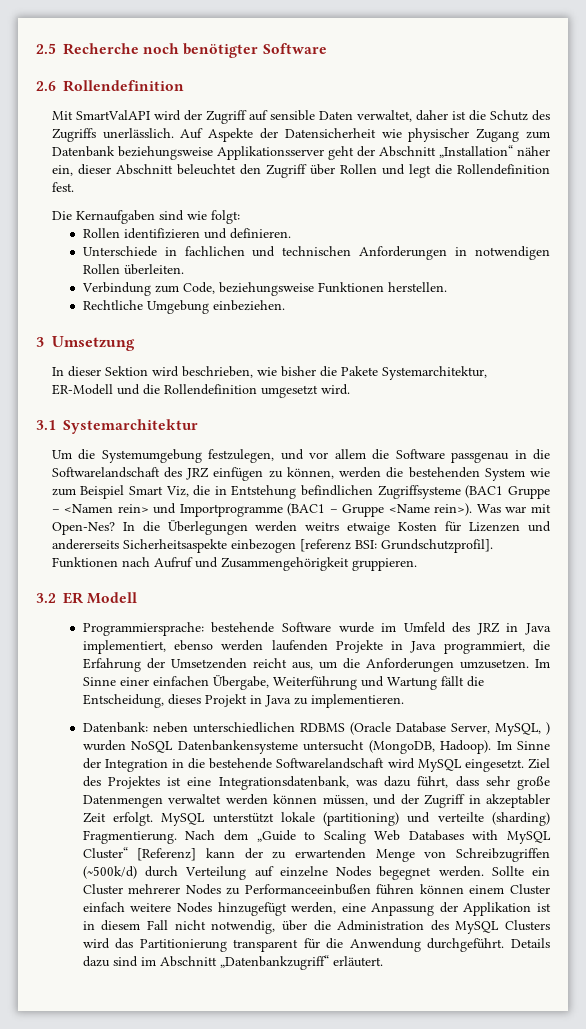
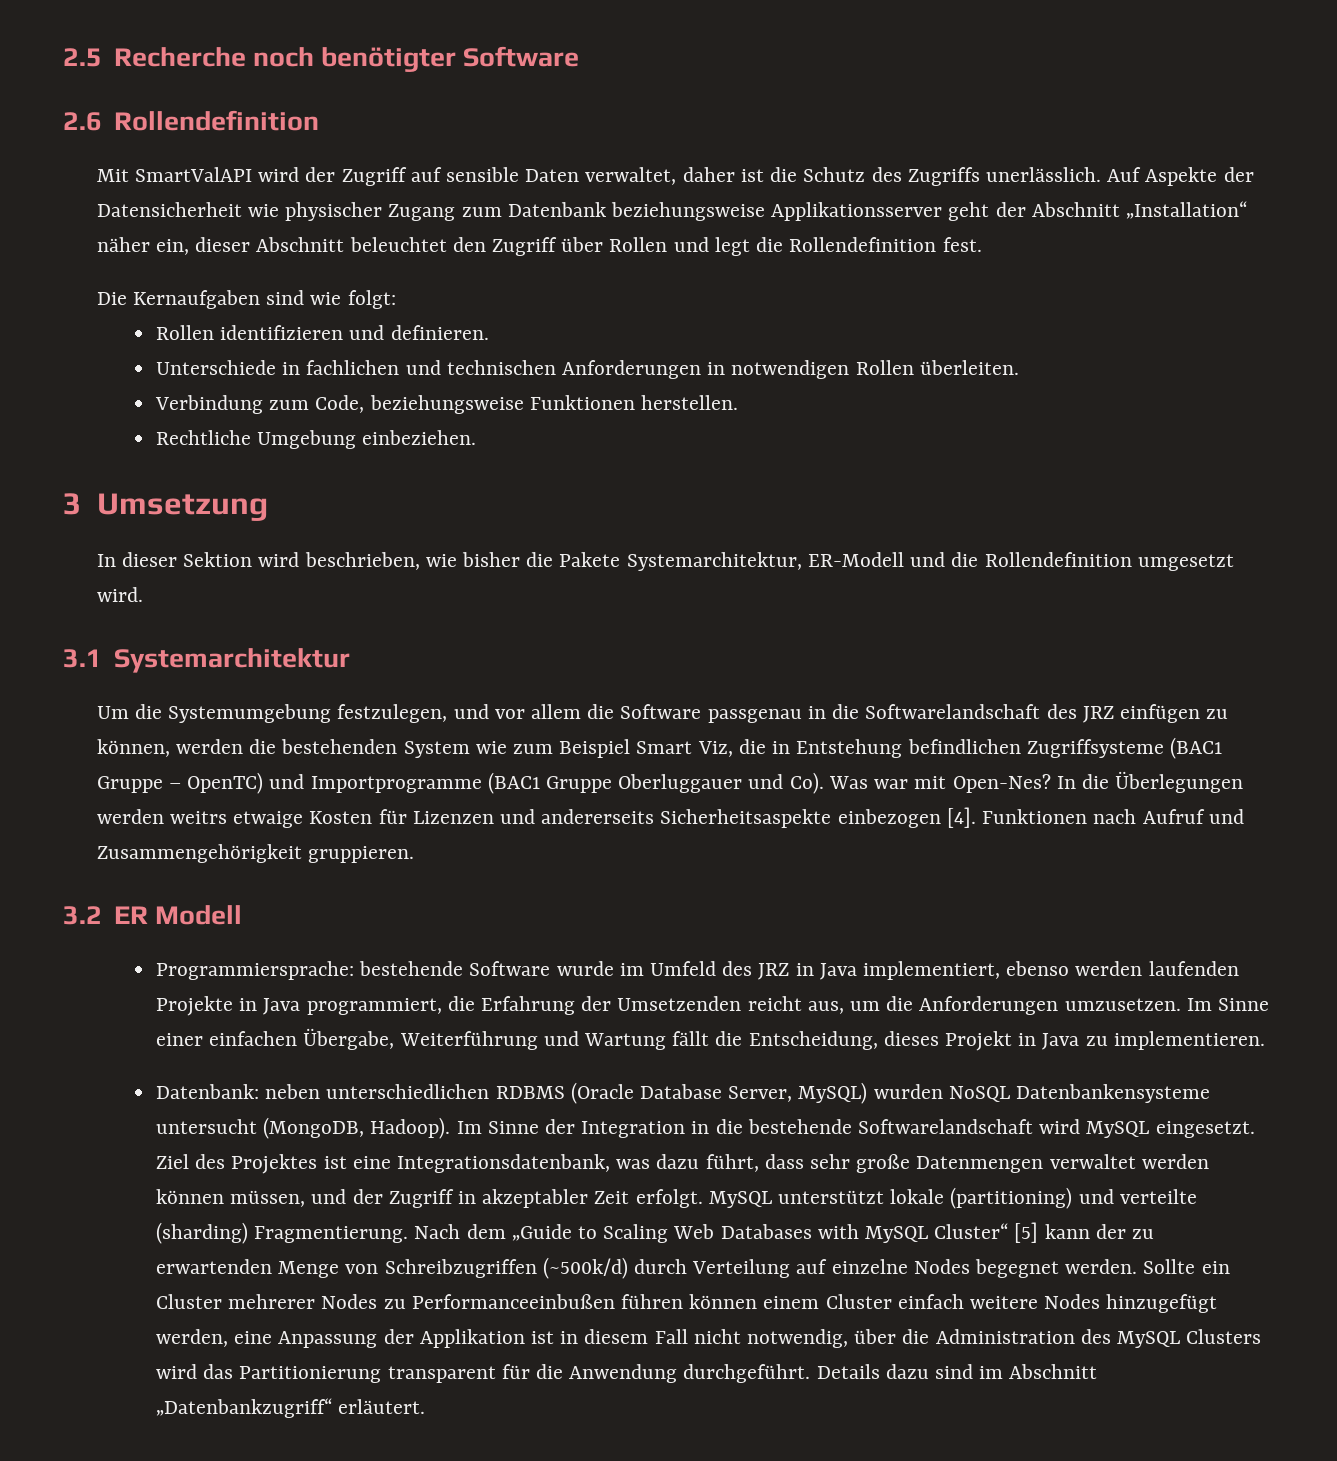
[64,504,149,513] <Namen rein> -> [187,772,264,794] OpenTC)
[329,503,473,517] – Gruppe <Name rein>). -> [546,772,824,794] Gruppe Oberluggauer und Co).
[299,539,493,553] [referenz BSI: Grundschutzprofil]. -> [946,807,976,828] [4].
[494,722,550,736] MySQL, ) -> [798,1082,868,1104] MySQL)
[137,848,197,861] [Referenz] -> [1014,1222,1039,1243] [5]

